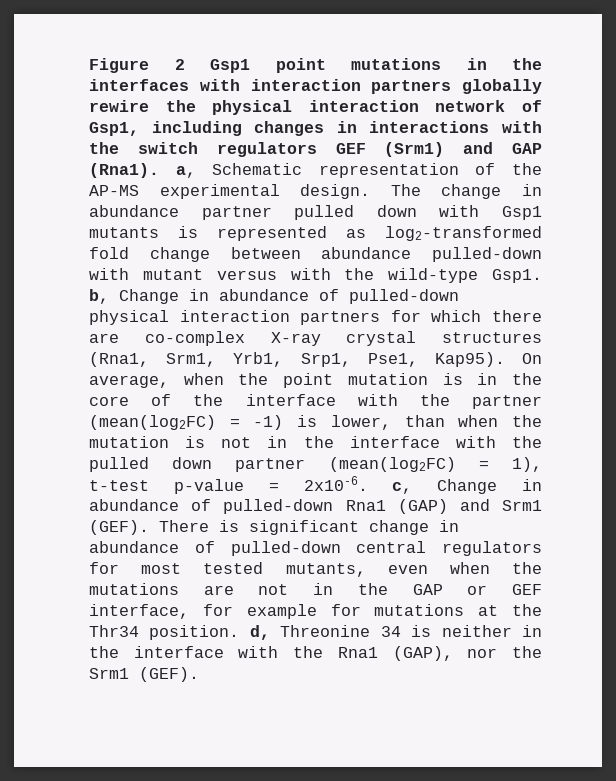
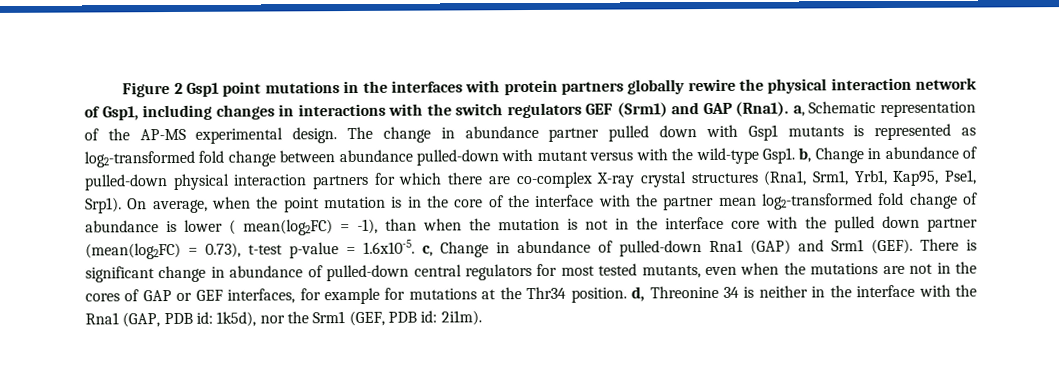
[250,79,361,91] interaction -> [503,79,558,96] protein
[300,352,505,367] Srp1, Pse1, Kap95). -> [892,169,977,186] [85,197,122,214] Kap95, Pse1, Srp1).
[89,415,391,430] (mean(log2FC) = -1) is lower, -> [718,192,979,210] [85,218,378,236] mean log2-transformed fold change of abundance is lower ( mean(log2FC) = -1),
(440, 442) none -> [731,220,760,229] core
[512,457,542,472] 1), -> [205,242,241,258] 0.73),
[303,476,368,491] 2x10-6. -> [363,239,415,254] 1.6x10-5.
(388, 589) none -> [85,289,140,302] cores of
[89,604,189,619] interface, -> [227,288,296,304] interfaces,
[392,646,542,661] [89,667,199,682] (GAP), nor the Srm1 (GEF). -> [122,310,482,328] (GAP, PDB id: 1k5d), nor the Srm1 (GEF, PDB id: 2i1m).

